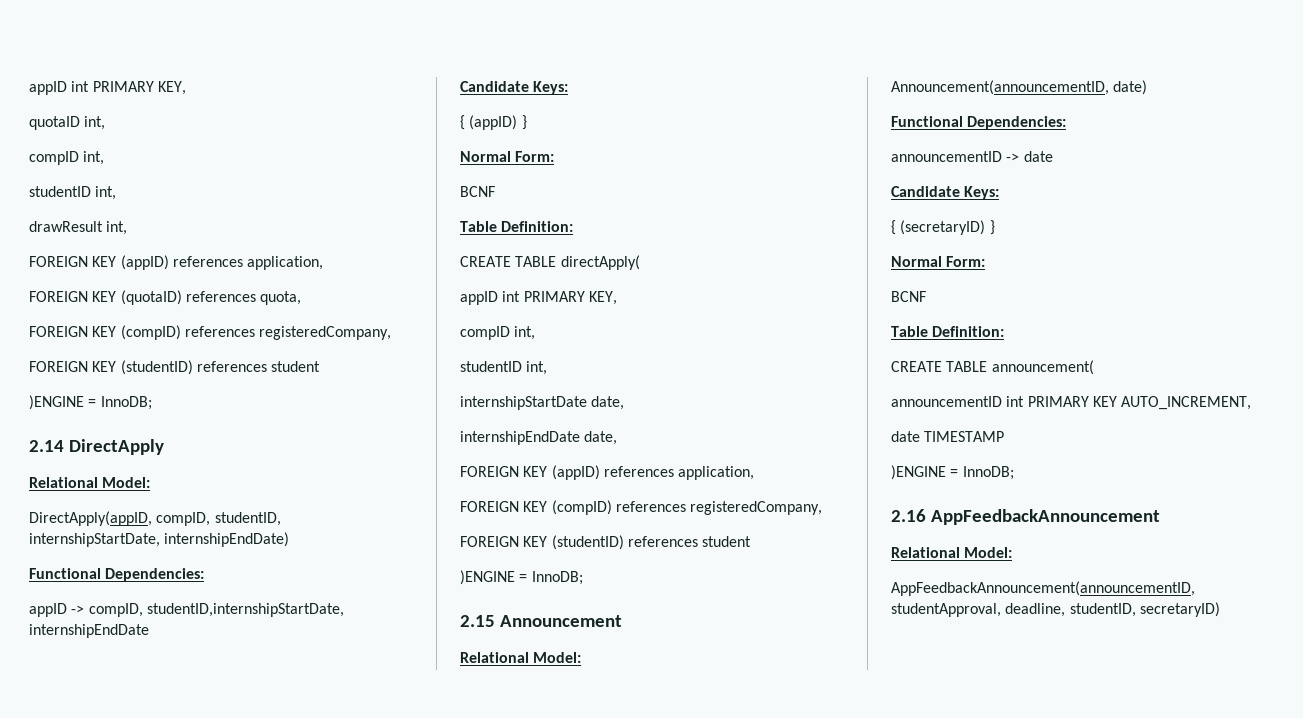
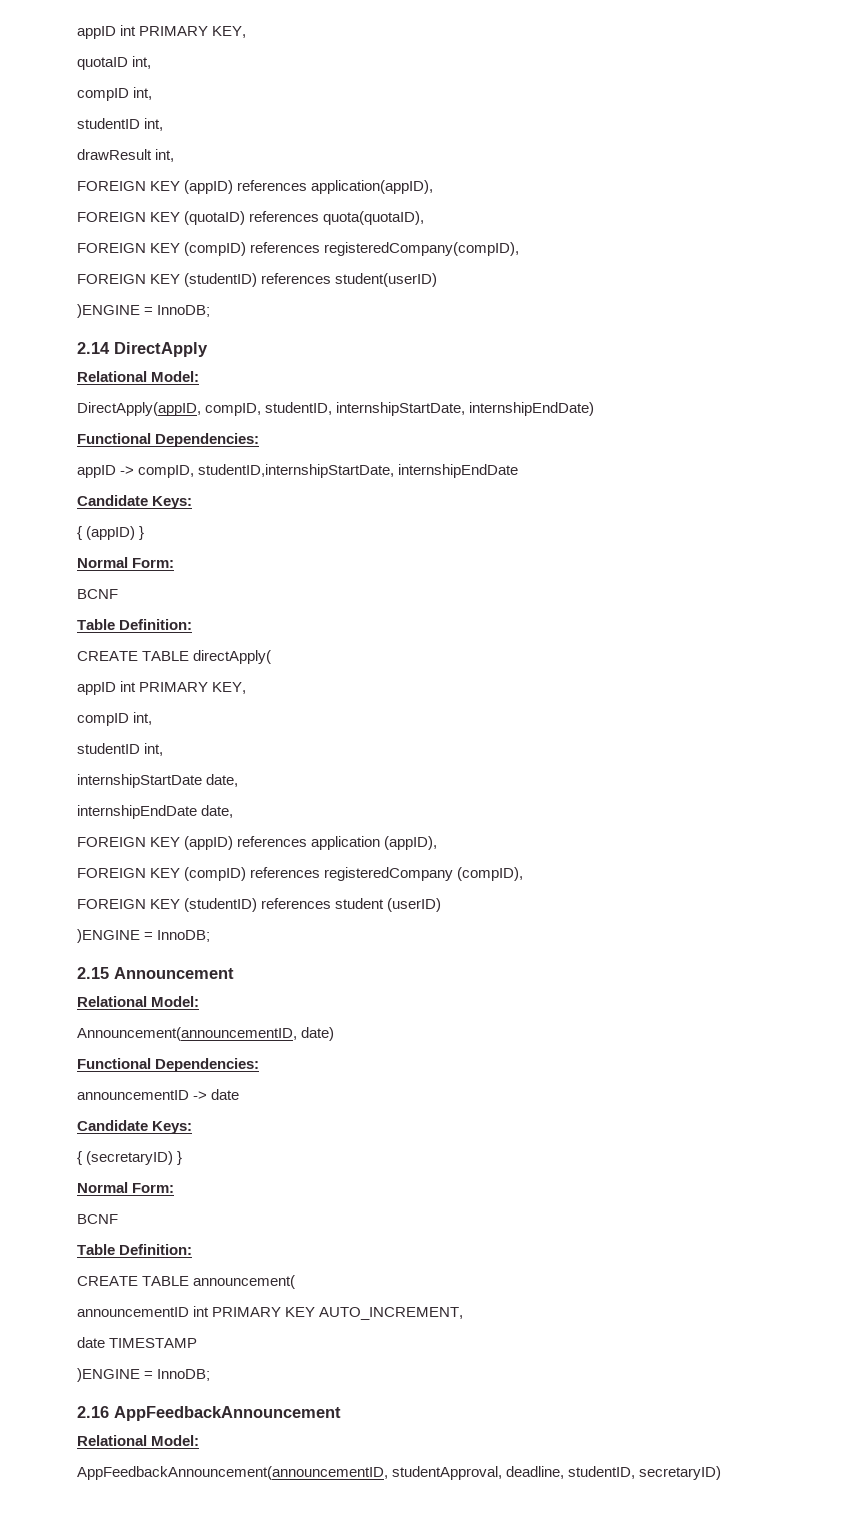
[247,256,324,270] application, -> [311,180,434,194] application(appID),
[260,291,302,305] [29,325,392,340] [29,360,321,375] quota, // FOREIGN KEY (compID) references registeredCompany, // FOREIGN KEY (studentID) references student -> [323,211,425,225] [77,242,520,256] [77,273,438,287] quota(quotaID), // FOREIGN KEY (compID) references registeredCompany(compID), // FOREIGN KEY (studentID) references student(userID)
[678,466,755,480] [460,500,823,515] [460,535,752,550] application, // FOREIGN KEY (compID) references registeredCompany, // FOREIGN KEY (studentID) references student -> [311,836,438,850] [77,867,524,881] [77,898,442,912] application (appID), // FOREIGN KEY (compID) references registeredCompany (compID), // FOREIGN KEY (studentID) references student (userID)

